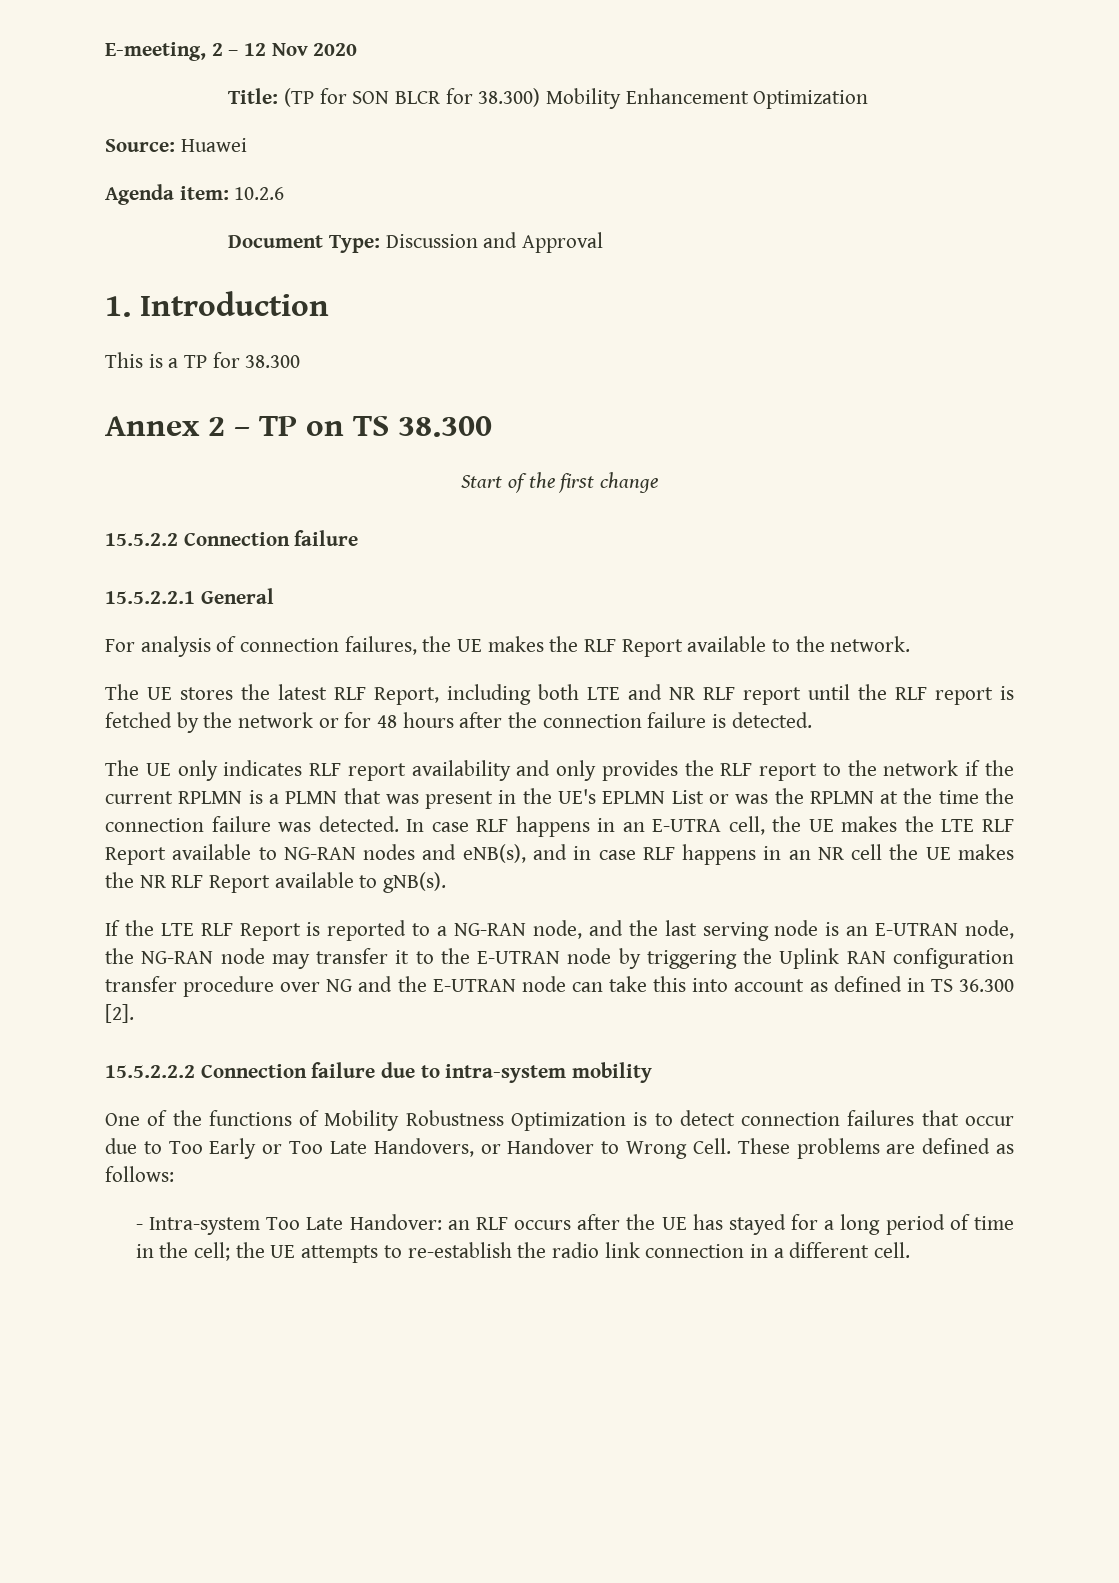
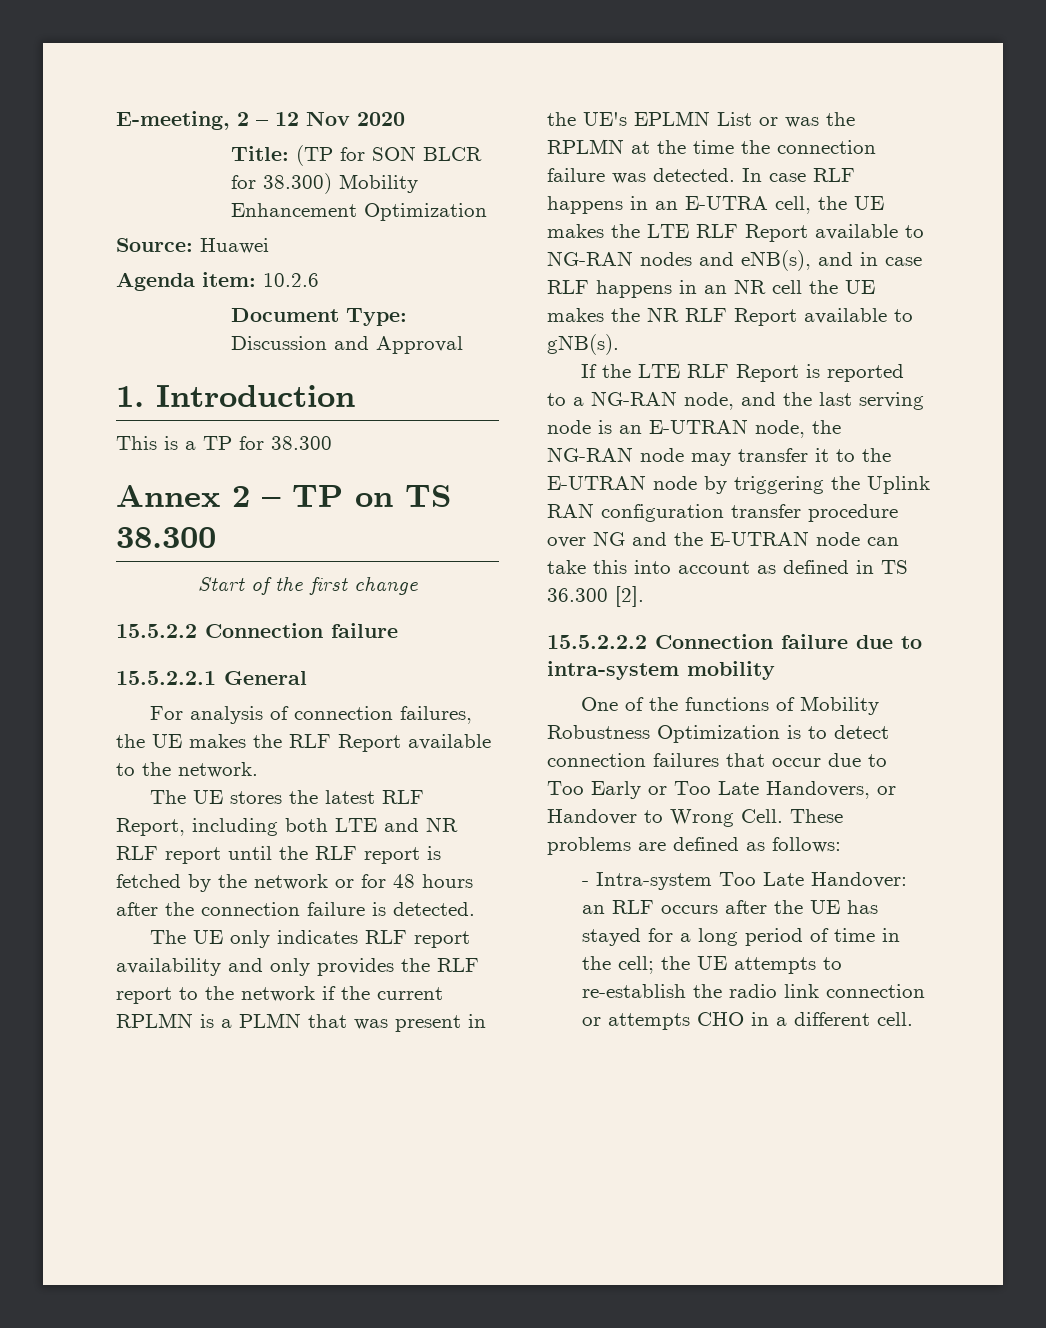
(745, 1251) none -> [581,1012,744,1030] or attempts CHO

